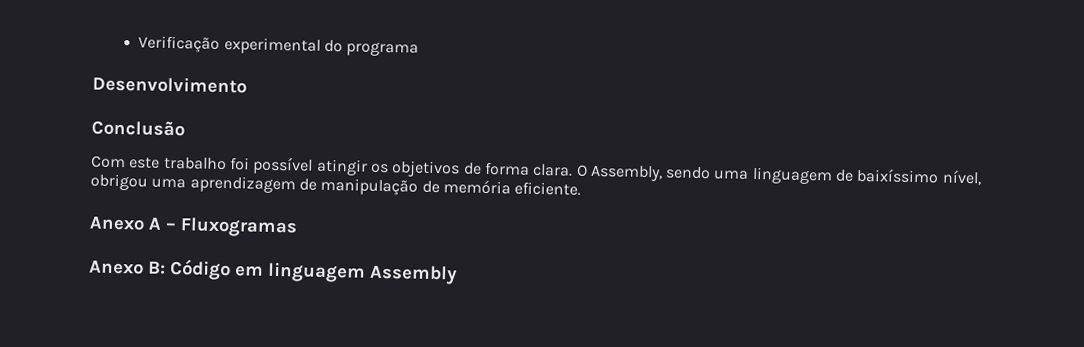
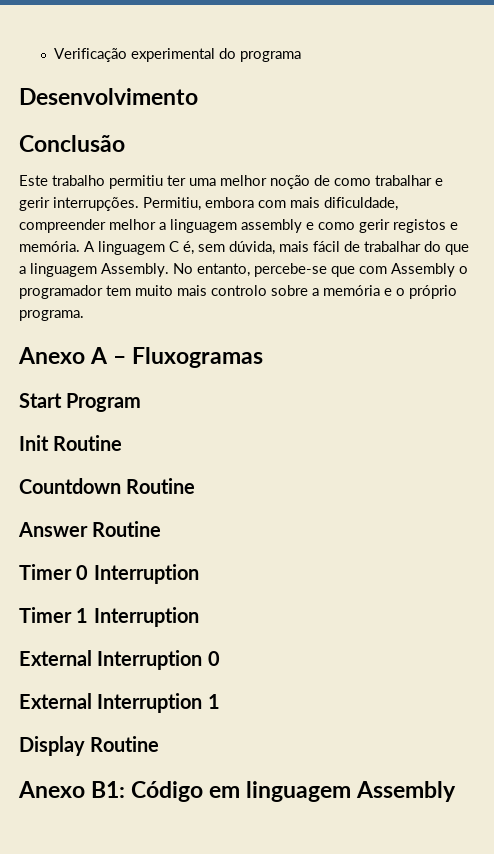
[91,155,982,186] [90,173,582,196] [89,216,298,238] [89,260,166,275] Com este trabalho foi possível atingir os objetivos de forma clara. O Assembly, sendo uma linguagem de baixíssimo nível, obrigou uma aprendizagem de manipulação de memória eficiente. // Anexo A – Fluxogramas // Anexo B: -> [19,175,443,189] [19,197,398,211] [19,219,458,233] [19,241,469,255] [19,263,468,277] [19,285,457,299] [19,310,84,321] [18,347,264,368] [19,393,142,412] [19,435,123,451] [19,478,196,494] [18,521,162,537] [19,564,199,584] [19,607,199,627] [19,650,220,670] [19,693,220,713] [19,736,160,756] [18,781,126,798] Este trabalho permitiu ter uma melhor noção de como trabalhar e gerir interrupções. Permitiu, embora com mais dificuldade, compreender melhor a linguagem assembly e como gerir registos e memória. A linguagem C é, sem dúvida, mais fácil de trabalhar do que a linguagem Assembly. No entanto, percebe-se que com Assembly o programador tem muito mais controlo sobre a memória e o próprio programa. // Anexo A – Fluxogramas // Start Program // Init Routine // Countdown Routine // Answer Routine // Timer 0 Interruption // Timer 1 Interruption // External Interruption 0 // External Interruption 1 // Display Routine // Anexo B1:

